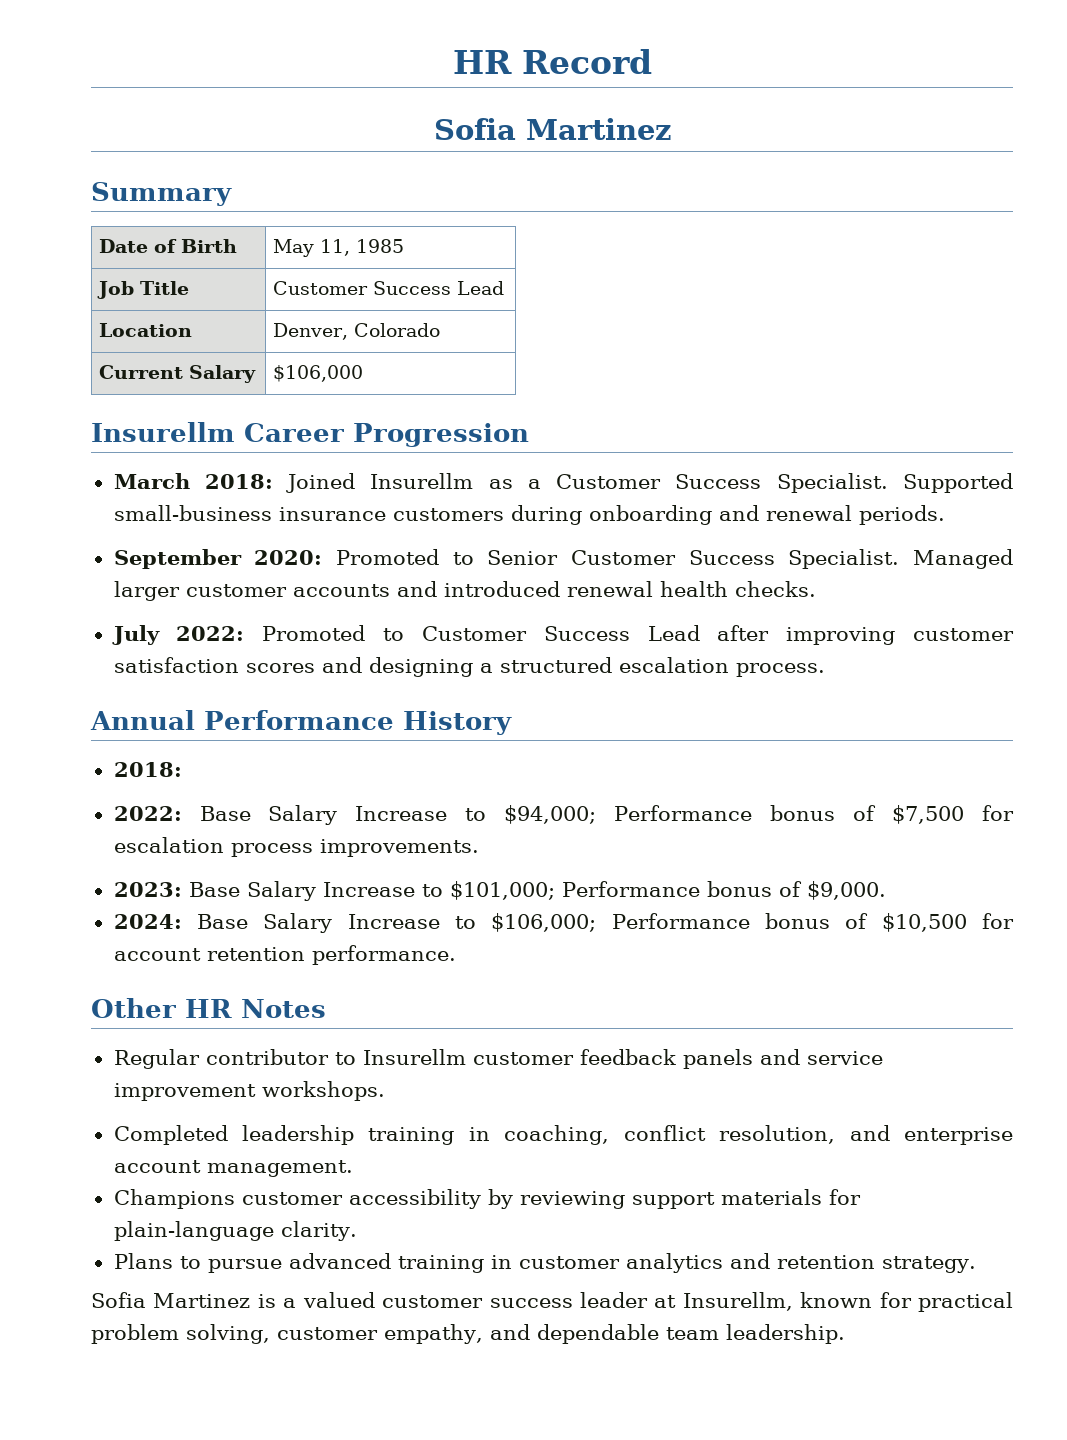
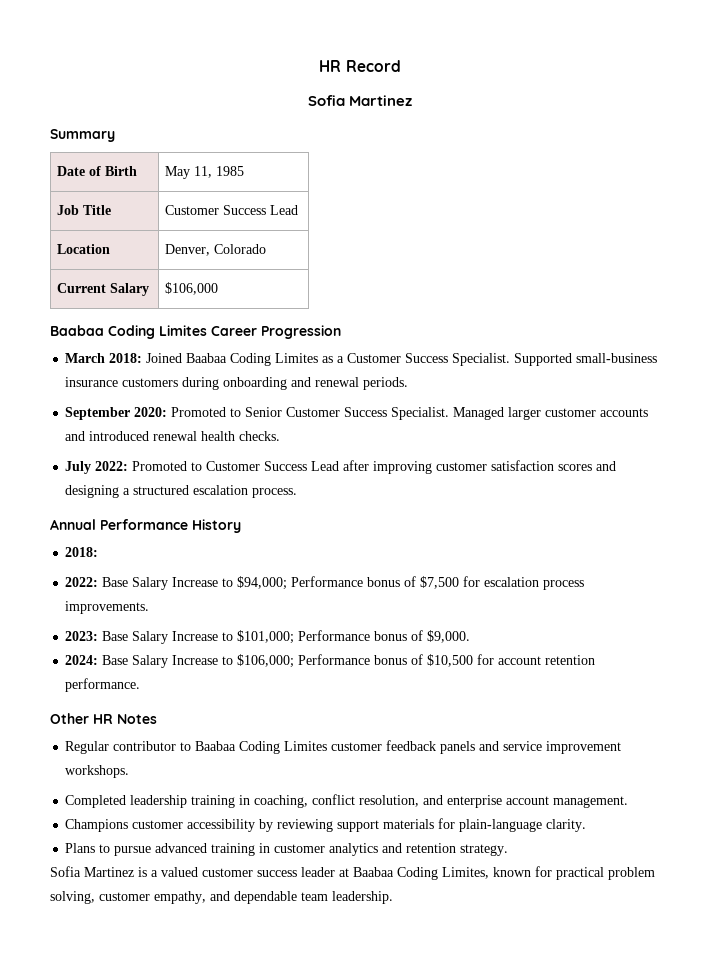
[91,422,235,442] Insurellm -> [50,325,207,339] Baabaa Coding Limites
[370,473,474,489] Insurellm -> [186,353,319,366] Baabaa Coding Limites
[362,1049,466,1065] Insurellm -> [195,741,328,754] Baabaa Coding Limites
[682,1292,793,1311] Insurellm, -> [353,867,489,880] Baabaa Coding Limites,

